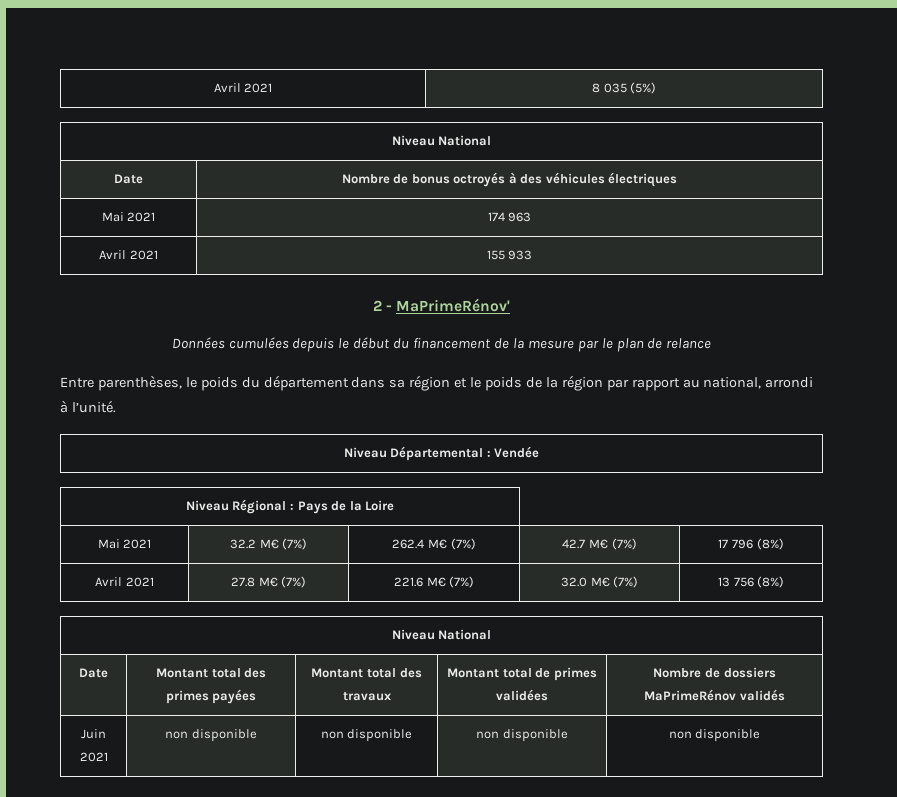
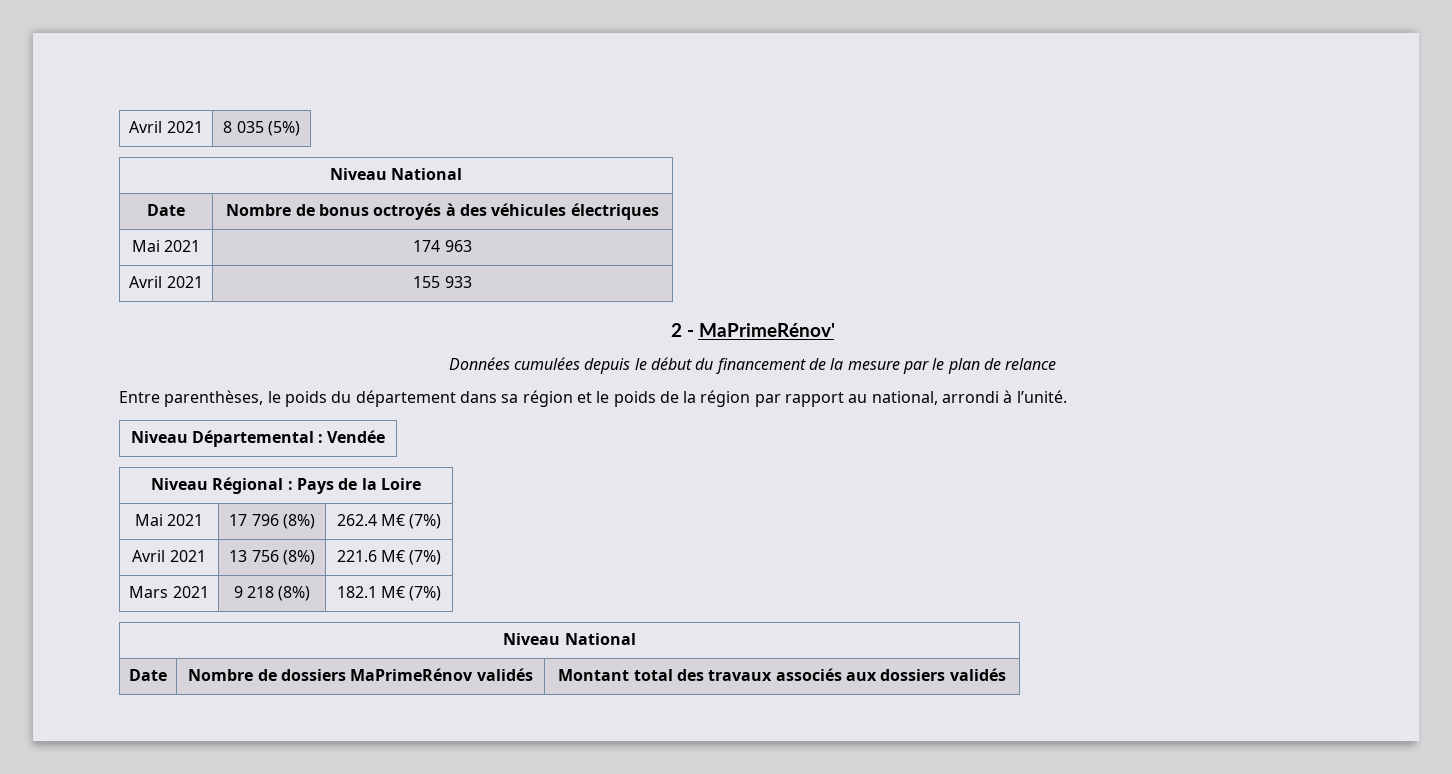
[229,538,308,550] 32.2 M€ (7%) -> [229,514,315,529] 17 796 (8%)
[562,538,637,550] [718,538,784,550] [95,577,154,587] [230,576,307,588] | 42.7 M€ (7%) | 17 796 (8%) // Avril 2021 | 27.8 M€ (7%) -> [132,550,206,562] [229,550,315,565] // Avril 2021 | 13 756 (8%)
[560,576,639,588] [717,576,785,588] [391,629,492,640] [79,668,108,678] [155,668,267,678] [165,689,257,704] | 32.0 M€ (7%) | 13 756 (8%) // Niveau National // Date | Montant total des primes payées -> [129,586,209,598] [233,586,311,601] [336,586,442,601] [503,633,636,645] [129,669,167,681] [188,668,533,681] // Mars 2021 | 9 218 (8%) | 182.1 M€ (7%) // Niveau National // Date | Nombre de dossiers MaPrimeRénov validés
[447,667,597,681] [496,689,548,701] [653,667,776,678] [644,689,785,701] [81,729,106,739] [79,752,108,762] [165,729,257,742] [320,729,413,742] [476,729,568,742] [668,729,761,742] | Montant total de primes validées | Nombre de dossiers MaPrimeRénov validés // Juin 2021 | non disponible | non disponible | non disponible | non disponible -> [775,668,1006,681] associés aux dossiers validés

